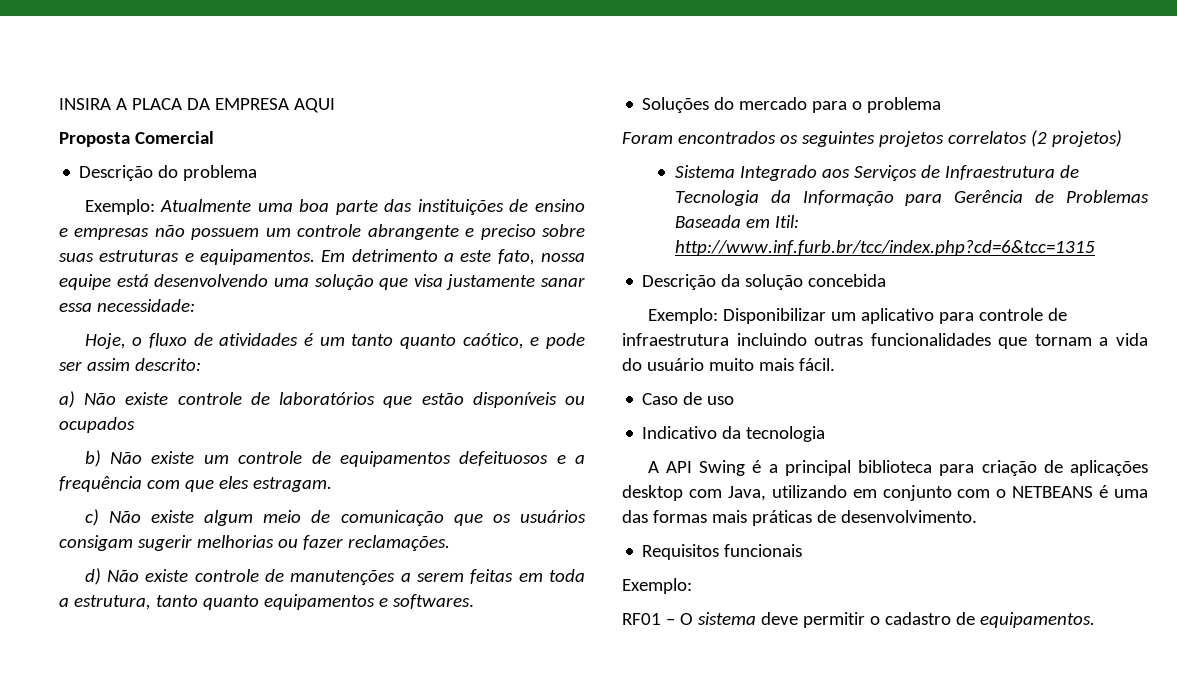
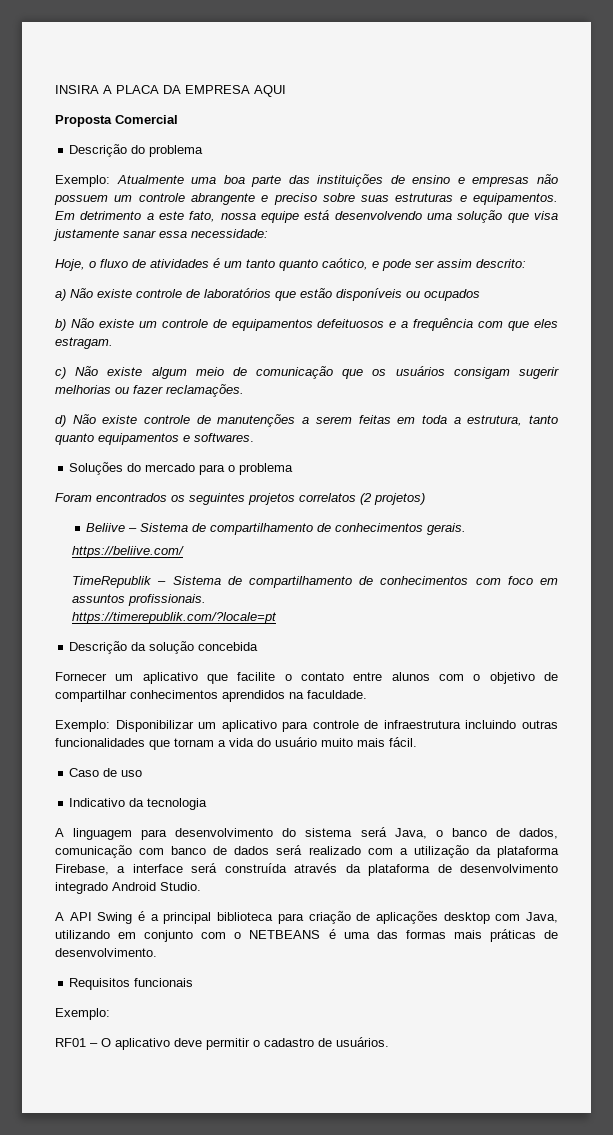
[674,165,1079,181] [674,190,1149,206] [674,215,799,228] [674,240,1095,256] [642,274,887,290] Sistema Integrado aos Serviços de Infraestrutura de Tecnologia da Informação para Gerência de Problemas Baseada em Itil: http://www.inf.furb.br/tcc/index.php?cd=6&tcc=1315 // Descrição da solução concebida -> [86,523,467,535] [72,546,185,558] [72,576,559,588] [72,594,207,606] [72,612,278,624] [69,641,259,654] [55,672,558,684] [55,690,367,702] Beliive – Sistema de compartilhamento de conhecimentos gerais. // https://beliive.com/ // TimeRepublik – Sistema de compartilhamento de conhecimentos com foco em assuntos profissionais. // https://timerepublik.com/?locale=pt // Descrição da solução concebida // Fornecer um aplicativo que facilite o contato entre alunos com o objetivo de compartilhar conhecimentos aprendidos na faculdade.
(826, 434) none -> [55,827,558,840] [55,845,559,858] [55,863,559,876] [55,882,201,894] // A linguagem para desenvolvimento do sistema será Java, o banco de dados, comunicação com banco de dados será realizado com a utilização da plataforma Firebase, a interface será construída através da plataforma de desenvolvimento integrado Android Studio.
[697,612,756,625] sistema -> [115,1038,170,1050] aplicativo
[979,612,1095,628] equipamentos. -> [336,1037,389,1047] usuários.

